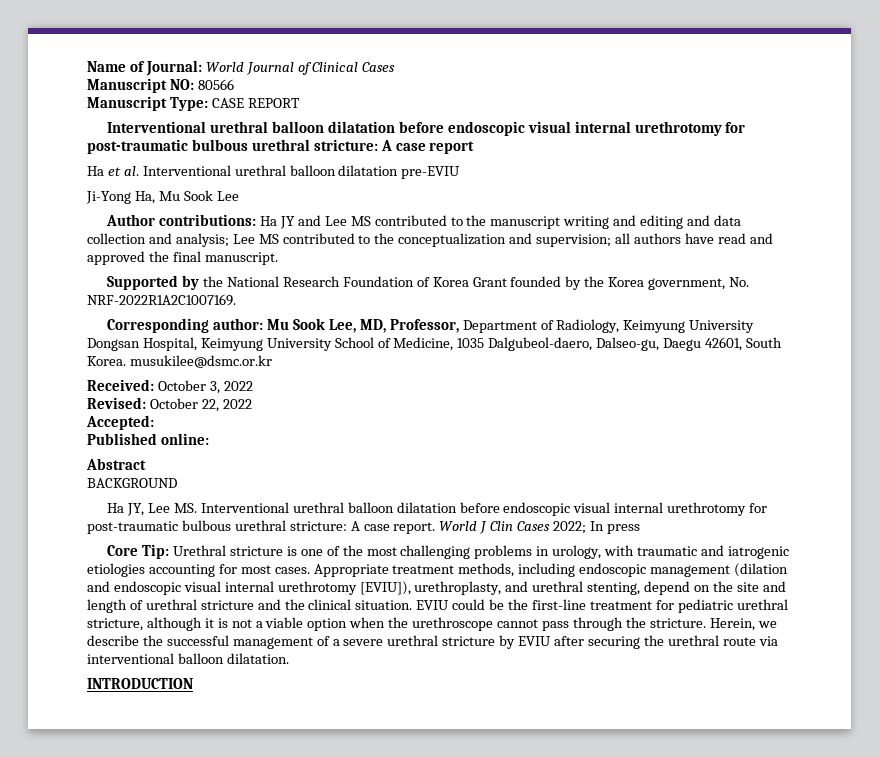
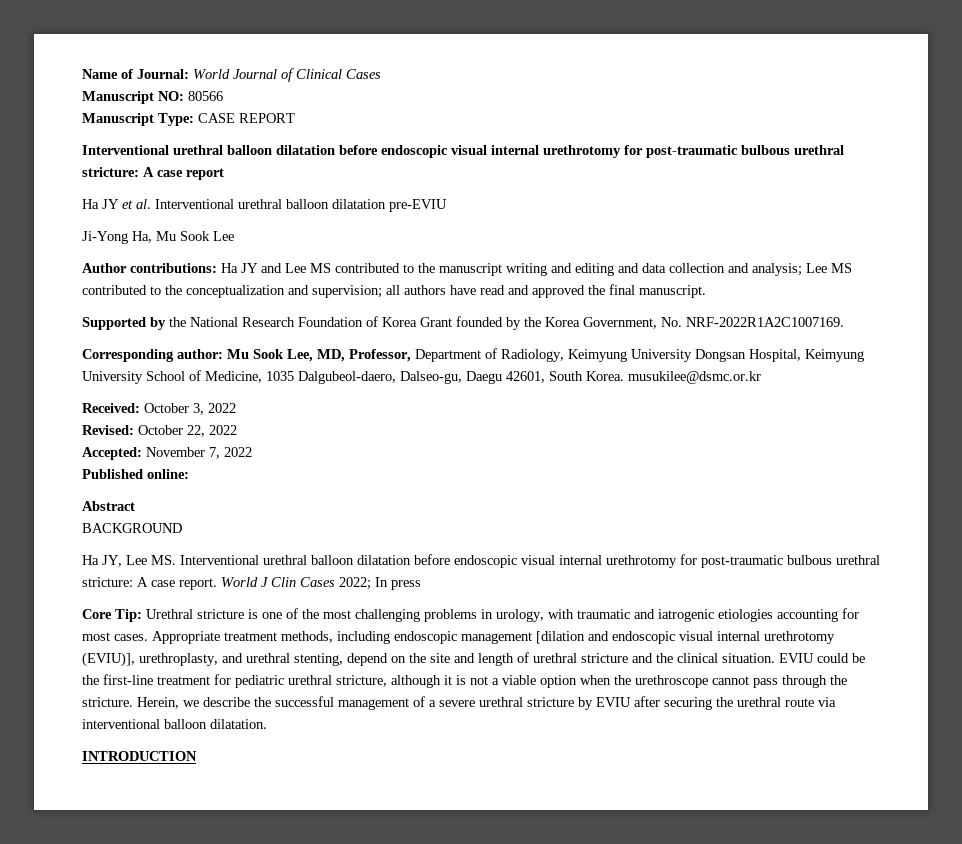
(104, 171) none -> [102,199,119,209] JY
[648,278,726,290] government, -> [583,317,657,329] Government,
(154, 422) none -> [146,447,252,459] November 7, 2022
[734,563,789,577] (dilation -> [536,631,585,644] [dilation
[359,581,411,595] [EVIU]), -> [82,652,135,667] (EVIU)],

